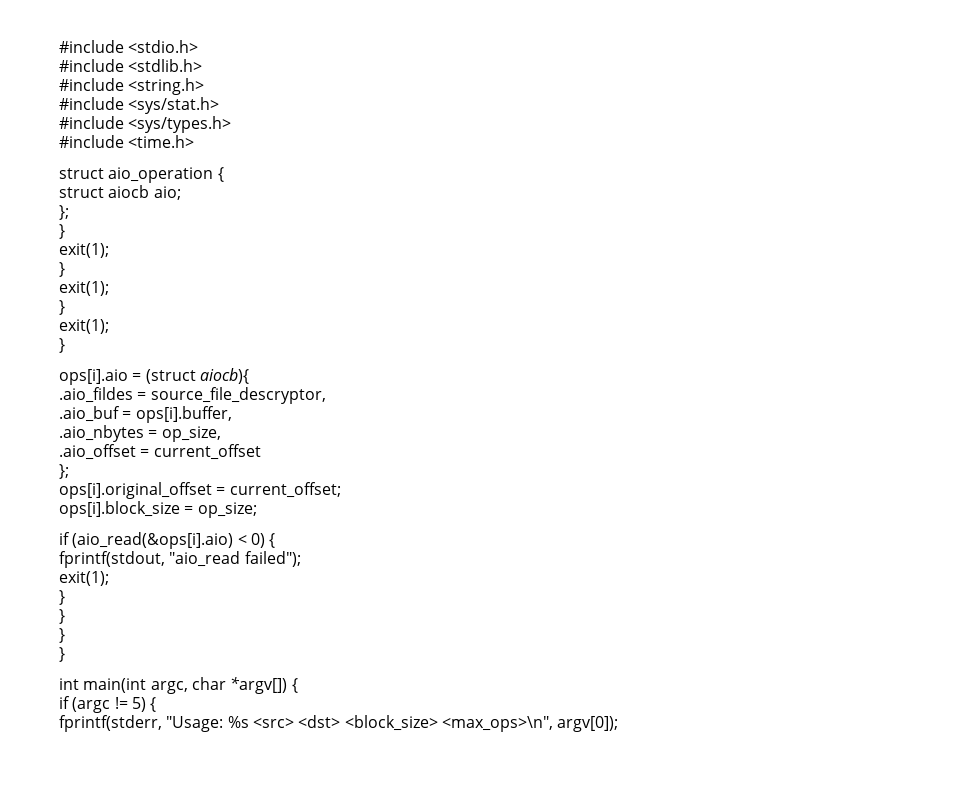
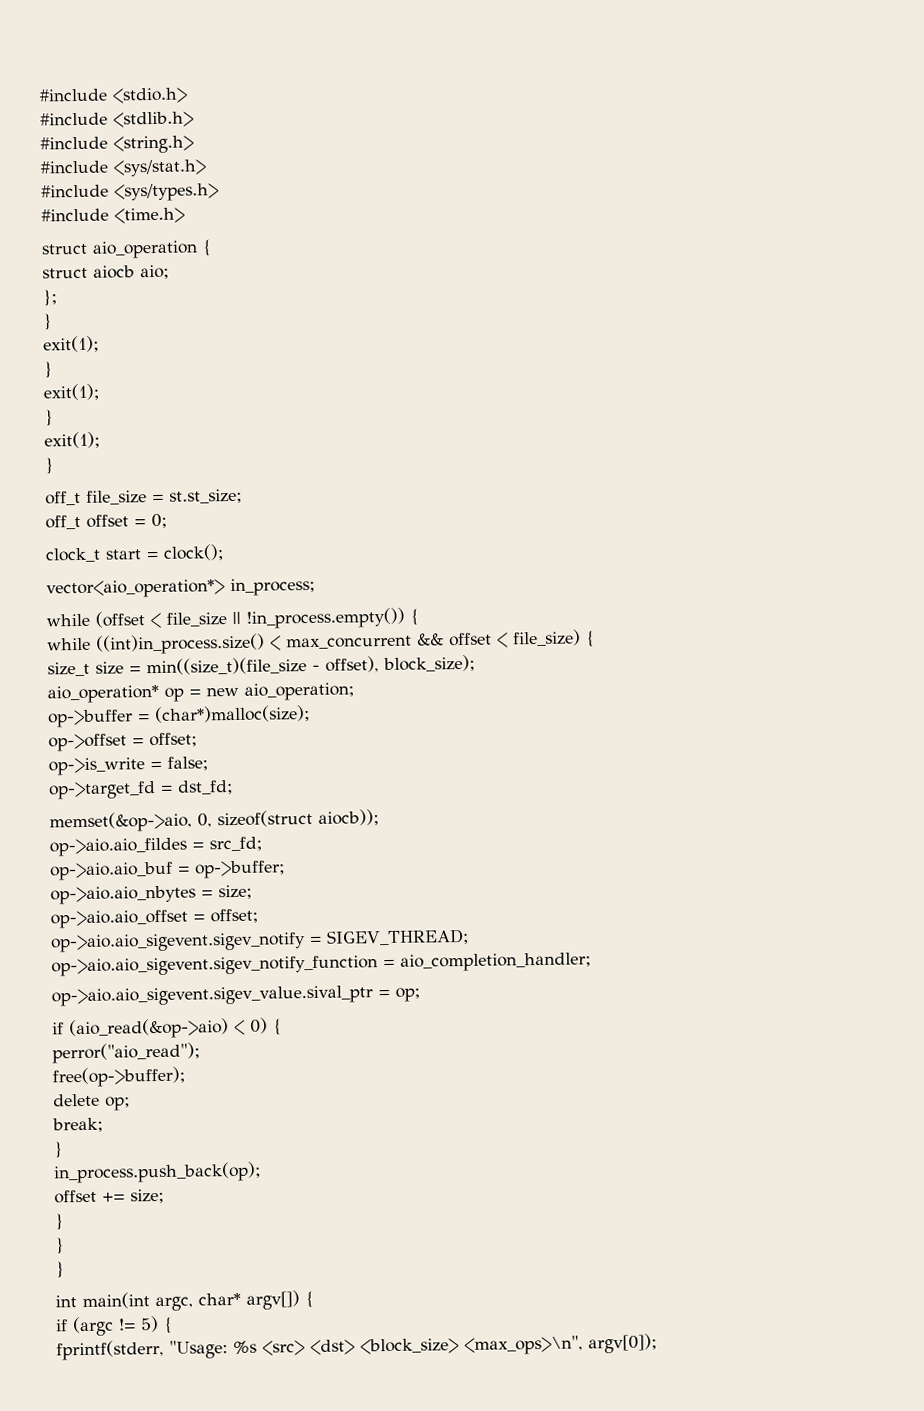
[59,368,249,385] [59,387,326,404] [59,406,232,423] [59,425,221,442] [59,444,261,460] [59,464,69,479] [59,482,341,499] [59,501,257,518] [59,532,234,549] ops[i].aio = (struct aiocb){ // .aio_fildes = source_file_descryptor, // .aio_buf = ops[i].buffer, // .aio_nbytes = op_size, // .aio_offset = current_offset // }; // ops[i].original_offset = current_offset; // ops[i].block_size = op_size; // if (aio_read(&ops[i].aio) -> [45,488,242,506] [45,513,167,530] [45,544,224,563] [46,577,315,599] [46,607,420,629] [47,629,596,655] [47,654,475,677] [47,682,354,704] [48,705,310,728] [48,732,197,752] [48,756,208,776] [48,780,233,800] [49,809,379,833] [49,836,262,857] [50,860,285,881] [50,884,252,905] [50,908,258,929] [50,928,469,953] [51,952,591,977] [51,985,420,1007] [52,1018,229,1040] off_t file_size = st.st_size; // off_t offset = 0; // clock_t start = clock(); // vector<aio_operation*> in_process; // while (offset < file_size || !in_process.empty()) { // while ((int)in_process.size() < max_concurrent && offset < file_size) { // size_t size = min((size_t)(file_size - offset), block_size); // aio_operation* op = new aio_operation; // op->buffer = (char*)malloc(size); // op->offset = offset; // op->is_write = false; // op->target_fd = dst_fd; // memset(&op->aio, 0, sizeof(struct aiocb)); // op->aio.aio_fildes = src_fd; // op->aio.aio_buf = op->buffer; // op->aio.aio_nbytes = size; // op->aio.aio_offset = offset; // op->aio.aio_sigevent.sigev_notify = SIGEV_THREAD; // op->aio.aio_sigevent.sigev_notify_function = aio_completion_handler; // op->aio.aio_sigevent.sigev_value.sival_ptr = op; // if (aio_read(&op->aio)
[59,551,301,568] [59,571,109,586] [59,590,65,605] fprintf(stdout, "aio_read failed"); // exit(1); // } -> [52,1042,200,1064] [52,1066,185,1088] [53,1093,130,1111] [52,1117,103,1133] [53,1141,63,1159] [53,1161,261,1184] [54,1188,164,1204] perror("aio_read"); // free(op->buffer); // delete op; // break; // } // in_process.push_back(op); // offset += size;
[191,677,288,694] char *argv[]) -> [198,1290,300,1310] char* argv[])

